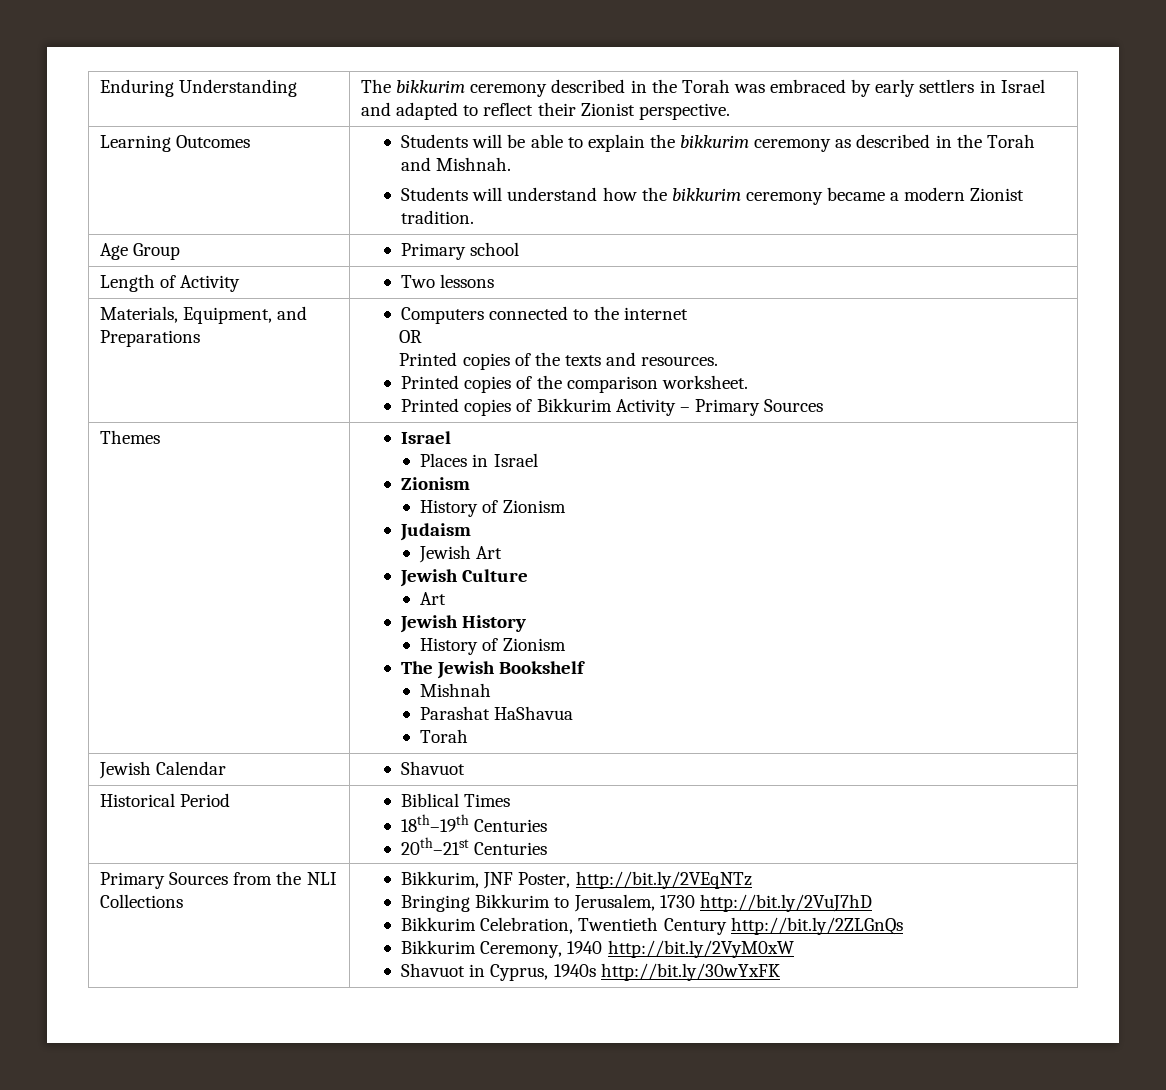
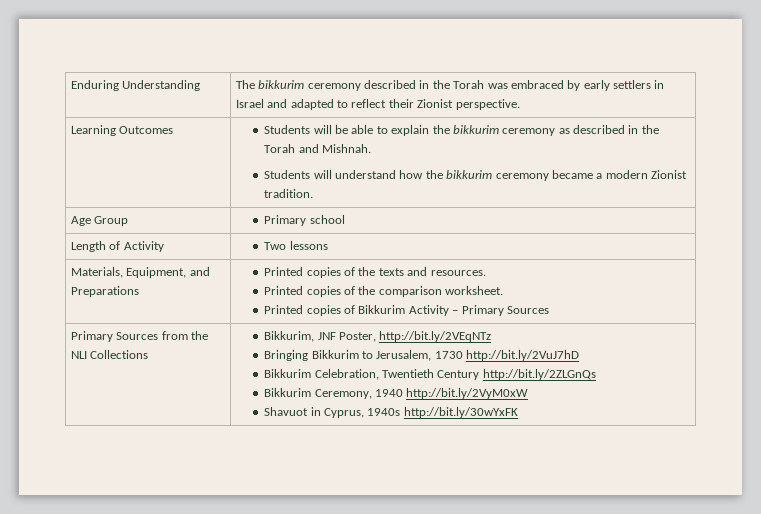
[401,306,688,324] [399,330,423,343] Computers connected to the internet // OR // -> (139, 291) none
[100,430,161,444] [401,431,452,444] [420,453,538,467] [401,477,471,490] [420,500,566,517] [400,523,472,541] [419,545,503,563] [400,569,529,587] [420,592,447,605] [400,615,527,633] [420,638,566,655] [401,661,586,679] [420,683,492,697] [420,706,574,720] [420,729,469,743] [99,761,227,779] [401,761,466,775] [100,793,231,807] [401,793,511,807] [401,814,548,832] [401,837,548,855] // Themes | Israel // Places in Israel // Zionism // History of Zionism // Judaism // Jewish Art // Jewish Culture // Art // Jewish History // History of Zionism // The Jewish Bookshelf // Mishnah // Parashat HaShavua // Torah // Jewish Calendar | Shavuot // Historical Period | Biblical Times // 18th–19th Centuries // 20th–21st Centuries -> (549, 310) none

